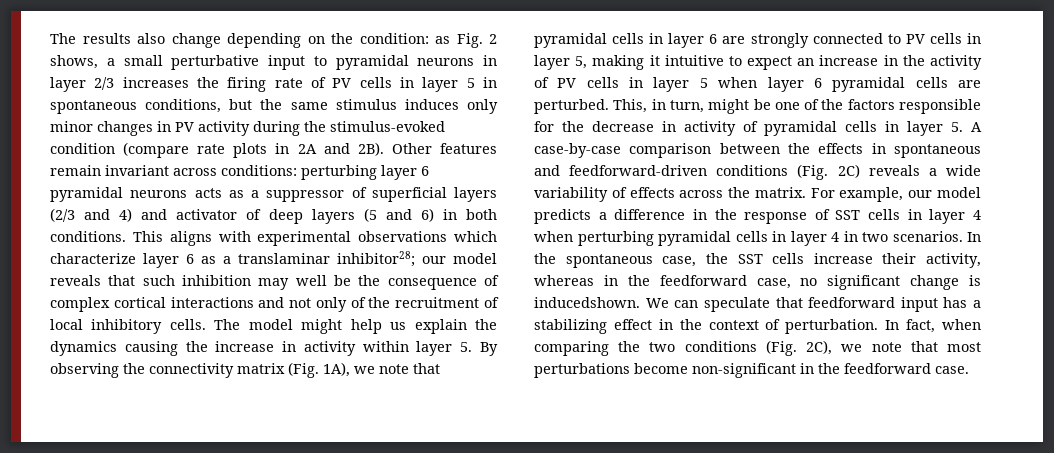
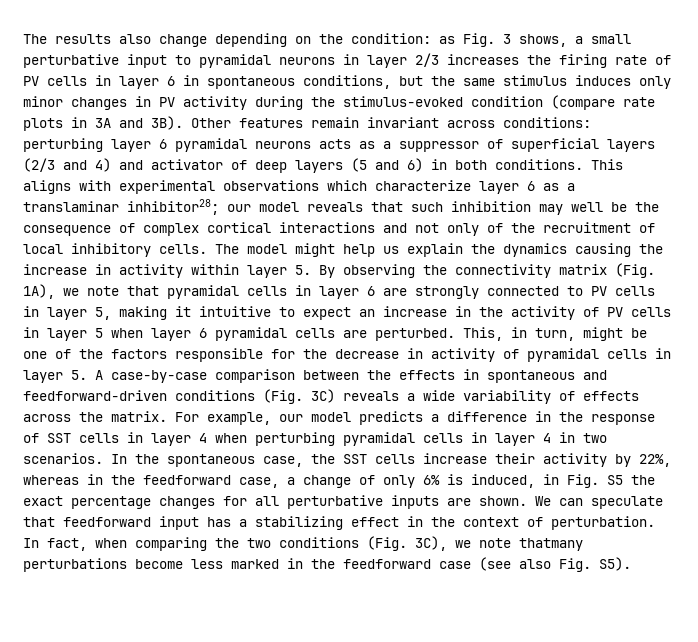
[489,34,497,44] 2 -> [503,34,511,44] 3
[466,78,475,88] 5 -> [167,76,175,86] 6
[297,142,384,156] 2A and 2B). -> [95,116,183,130] 3A and 3B).
[837,164,860,178] 2C) -> [311,389,335,403] 3C)
[926,253,981,268] activity, -> [543,453,671,467] activity by 22%,
[800,275,981,290] [534,297,640,308] no significant change is inducedshown. -> [287,474,655,488] [23,495,527,509] a change of only 6% is induced, in Fig. S5 the exact percentage changes for all perturbative inputs are shown.
[806,340,981,355] [534,363,969,378] 2C), we note that most perturbations become non-significant in the feedforward case. -> [415,536,583,551] [23,557,631,572] 3C), we note thatmany perturbations become less marked in the feedforward case (see also Fig. S5).

